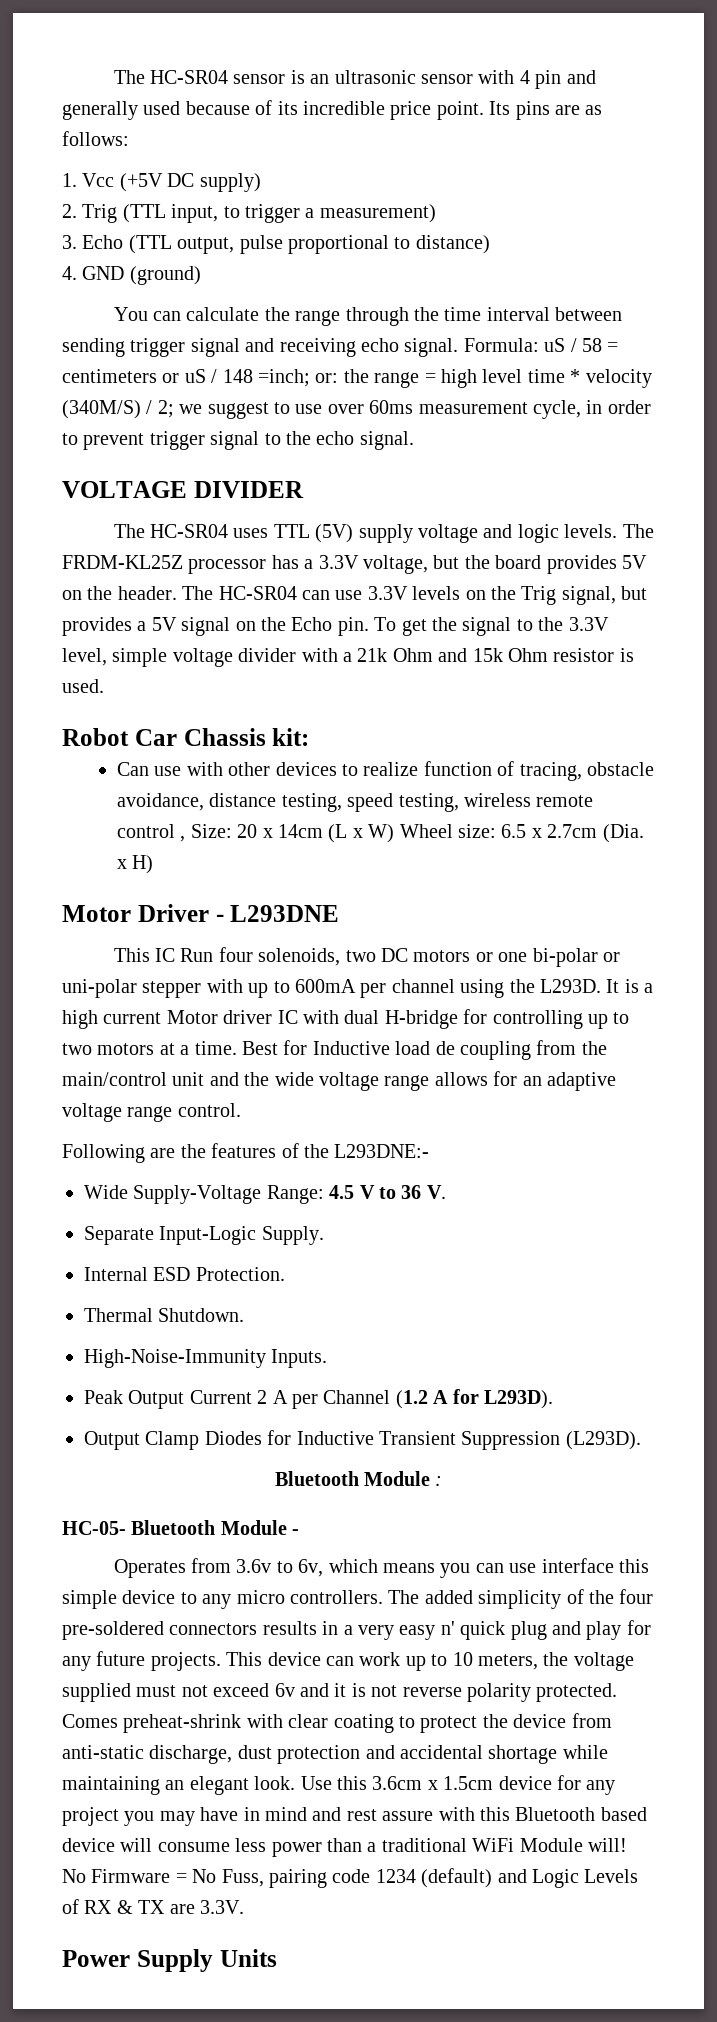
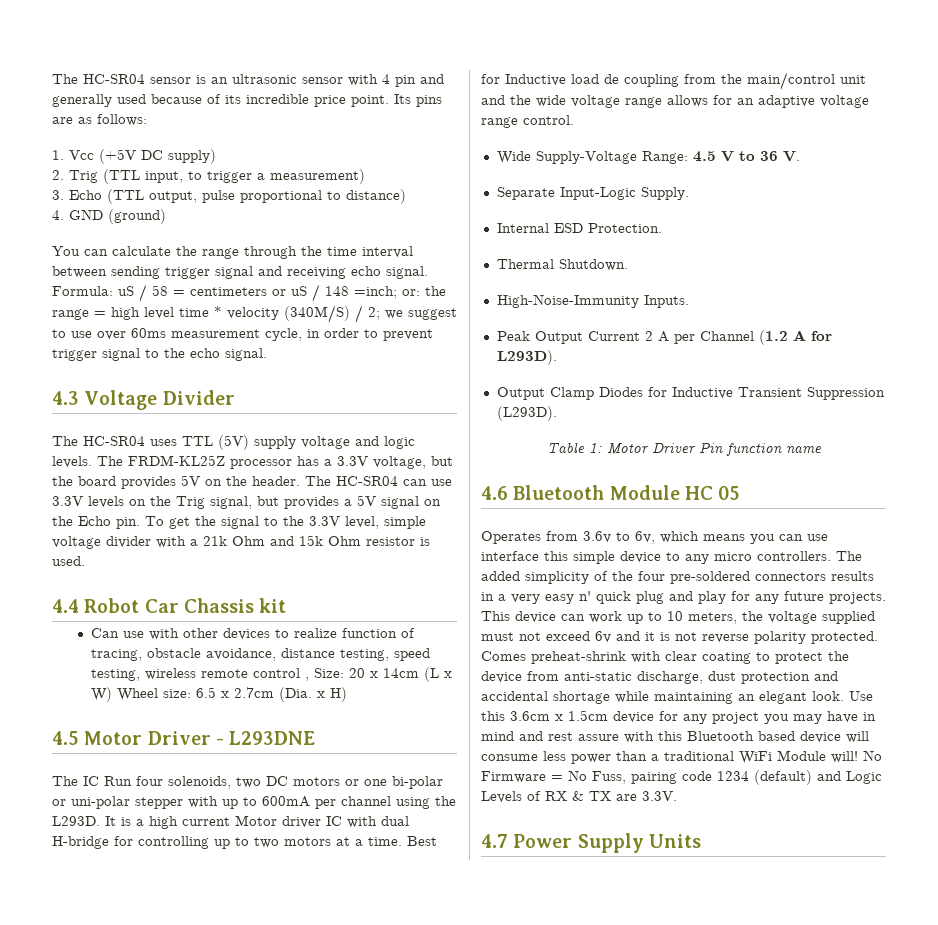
[62,481,304,498] VOLTAGE DIVIDER -> [52,390,235,410] 4.3 Voltage Divider
(104, 686) none -> [52,599,79,613] 4.4
[272,728,310,746] kit: -> [259,598,287,613] kit
(154, 864) none -> [52,731,79,745] 4.5
[113,948,150,962] This -> [52,776,78,786] The
[62,1143,430,1163] // Following are the features of the L293DNE:- -> (574, 120) none
[274,1471,443,1486] [62,1520,300,1535] Bluetooth Module : // HC-05- Bluetooth Module - -> [546,442,822,456] [481,485,741,500] Table 1: Motor Driver Pin function name // 4.6 Bluetooth Module HC 05
(245, 1907) none -> [481,834,508,848] 4.7

